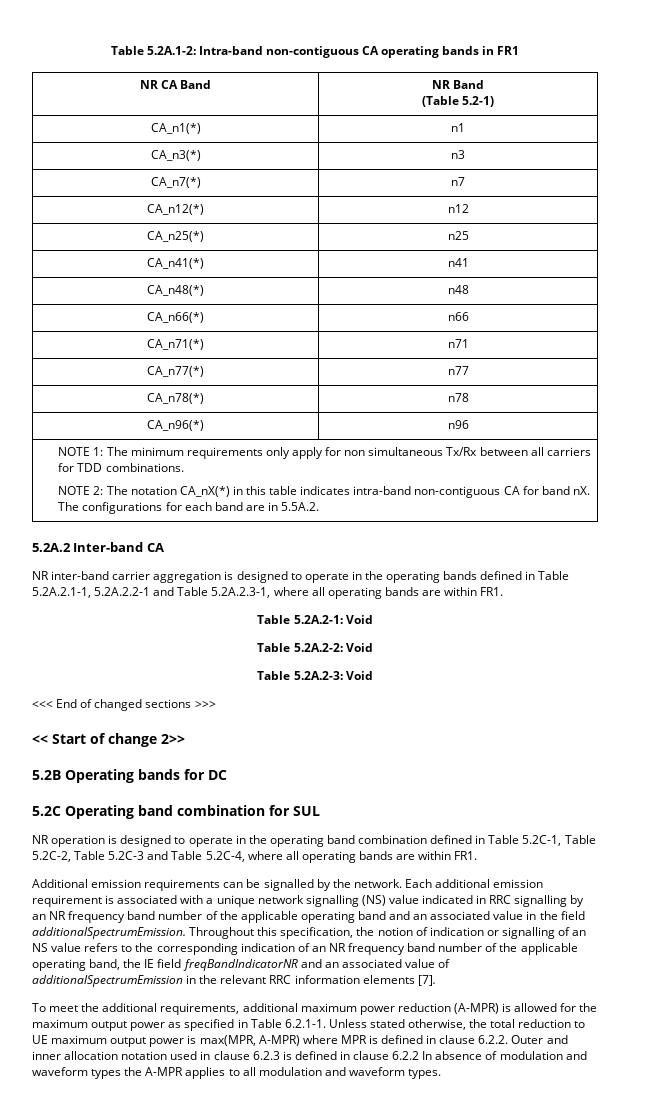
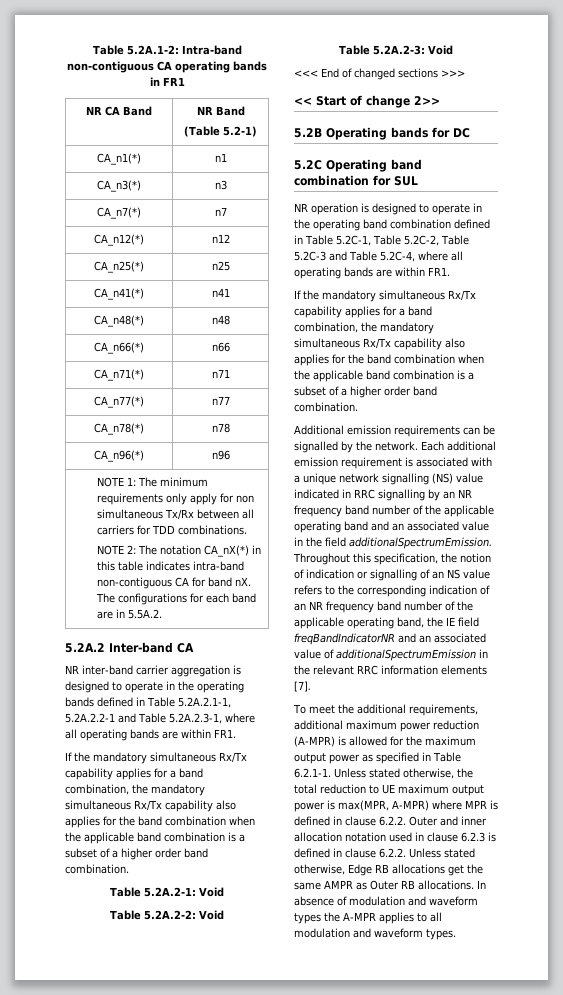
(504, 591) none -> [65,752,247,764] [65,768,203,780] [65,784,205,796] [65,800,236,812] [65,816,255,828] [65,832,245,844] [65,848,208,860] [65,864,129,874] // If the mandatory simultaneous Rx/Tx capability applies for a band combination, the mandatory simultaneous Rx/Tx capability also applies for the band combination when the applicable band combination is a subset of a higher order band combination.
(478, 855) none -> [294,290,476,302] [294,306,432,318] [294,322,434,334] [294,338,465,350] [294,354,484,366] [294,370,474,382] [294,386,437,398] [294,402,358,412] // If the mandatory simultaneous Rx/Tx capability applies for a band combination, the mandatory simultaneous Rx/Tx capability also applies for the band combination when the applicable band combination is a subset of a higher order band combination.
[392,1051,420,1060] 6.2.2 -> [379,848,475,858] [294,864,483,876] [294,880,474,890] 6.2.2. Unless stated otherwise, Edge RB allocations get the same AMPR as Outer RB allocations.

